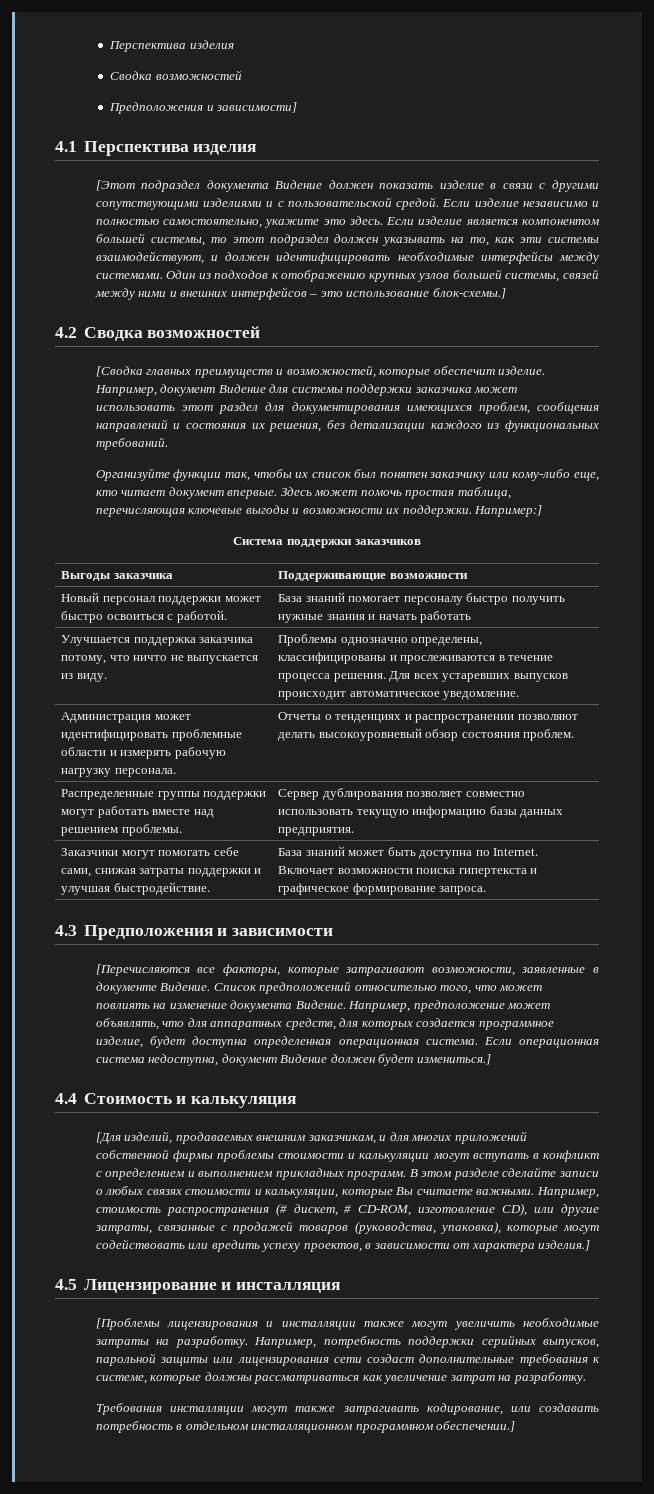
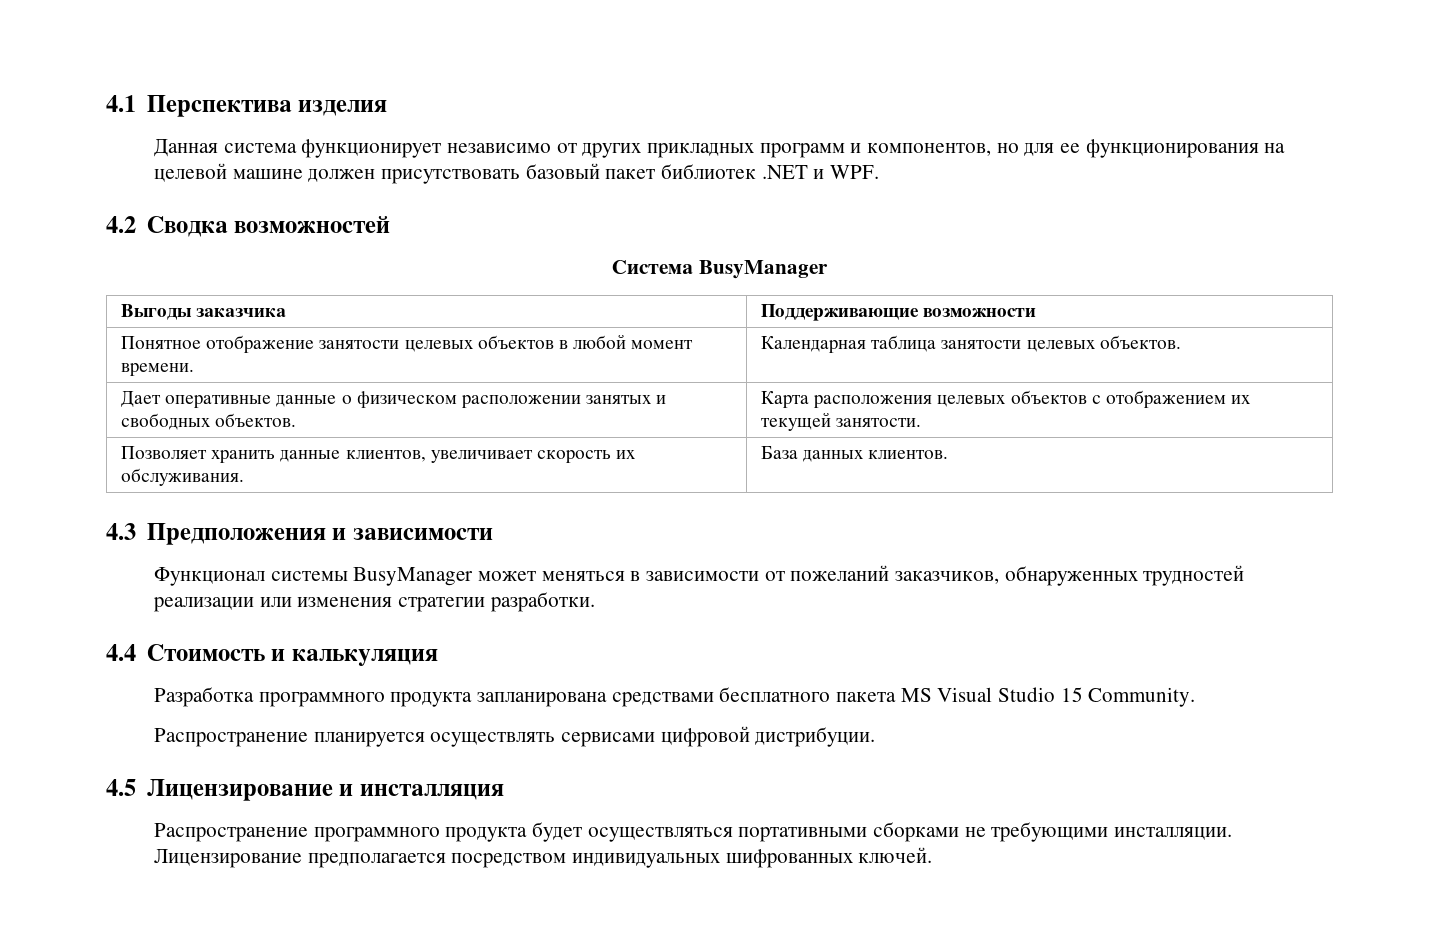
[109,40,234,52] [110,70,242,80] [109,102,298,114] [55,141,257,156] [95,180,599,192] [95,197,600,210] [95,216,600,228] [95,233,599,246] [95,251,599,264] [95,269,599,282] [94,287,506,300] [55,326,261,341] [95,365,546,378] [94,384,518,396] [95,402,599,414] [95,419,599,432] [95,437,168,450] [95,468,599,481] [95,487,511,499] [95,505,543,517] Перспектива изделия // Сводка возможностей // Предположения и зависимости] // 4.1 Перспектива изделия // [Этот подраздел документа Видение должен показать изделие в связи с другими сопутствующими изделиями и с пользовательской средой. Если изделие независимо и полностью самостоятельно, укажите это здесь. Если изделие является компонентом большей системы, то этот подраздел должен указывать на то, как эти системы взаимодействуют, и должен идентифицировать необходимые интерфейсы между системами. Один из подходов к отображению крупных узлов большей системы, связей между ними и внешних интерфейсов – это использование блок-схемы.] // 4.2 Сводка возможностей // [Сводка главных преимуществ и возможностей, которые обеспечит изделие. Например, документ Видение для системы поддержки заказчика может использовать этот раздел для документирования имеющихся проблем, сообщения направлений и состояния их решения, без детализации каждого из функциональных требований. // Организуйте функции так, чтобы их список был понятен заказчику или кому-либо еще, кто читает документ впервые. Здесь может помочь простая таблица, перечисляющая ключевые выгоды и возможности их поддержки. Например:] -> [106,95,388,117] [153,139,1286,158] [153,163,879,184] [106,216,391,237] 4.1 Перспектива изделия // Данная система функционирует независимо от других прикладных программ и компонентов, но для ее функционирования на целевой машине должен присутствовать базовый пакет библиотек .NET и WPF. // 4.2 Сводка возможностей
[287,539,421,548] поддержки заказчиков -> [698,260,828,279] BusyManager
[61,592,261,605] [61,610,227,623] [278,592,565,605] [278,611,472,623] [61,635,254,646] [61,655,259,664] [61,673,107,682] [278,634,483,646] [278,652,554,664] [278,671,568,682] [278,691,520,700] [61,712,191,723] [61,729,242,741] [61,747,226,759] [61,768,176,777] [278,712,578,723] [278,728,575,741] [61,789,267,800] [61,806,214,818] [61,824,182,836] [278,788,525,800] [278,806,564,818] [278,827,355,836] [61,847,239,859] [61,868,262,877] [61,882,210,895] [278,846,539,859] [278,866,538,877] [278,883,487,895] [55,925,333,940] [95,964,599,976] [95,981,543,994] [95,1000,551,1012] [95,1018,554,1030] [95,1036,599,1048] [95,1054,491,1066] [55,1093,296,1108] [95,1131,527,1144] [95,1149,599,1162] [95,1167,599,1180] [95,1186,599,1198] [95,1203,599,1216] [94,1221,600,1234] [95,1239,591,1252] [55,1279,340,1294] [95,1318,599,1330] [94,1335,599,1348] [95,1353,600,1366] [95,1372,586,1384] [95,1403,599,1415] [95,1421,516,1433] Новый персонал поддержки может быстро освоиться с работой. | База знаний помогает персоналу быстро получить нужные знания и начать работать // Улучшается поддержка заказчика потому, что ничто не выпускается из виду. | Проблемы однозначно определены, классифицированы и прослеживаются в течение процесса решения. Для всех устаревших выпусков происходит автоматическое уведомление. // Администрация может идентифицировать проблемные области и измерять рабочую нагрузку персонала. | Отчеты о тенденциях и распространении позволяют делать высокоуровневый обзор состояния проблем. // Распределенные группы поддержки могут работать вместе над решением проблемы. | Сервер дублирования позволяет совместно использовать текущую информацию базы данных предприятия. // Заказчики могут помогать себе сами, снижая затраты поддержки и улучшая быстродействие. | База знаний может быть доступна по Internet. Включает возможности поиска гипертекста и графическое формирование запроса. // 4.3 Предположения и зависимости // [Перечисляются все факторы, которые затрагивают возможности, заявленные в документе Видение. Список предположений относительно того, что может повлиять на изменение документа Видение. Например, предположение может объявлять, что для аппаратных средств, для которых создается программное изделие, будет доступна определенная операционная система. Если операционная система недоступна, документ Видение должен будет измениться.] // 4.4 Стоимость и калькуляция // [Для изделий, продаваемых внешним заказчикам, и для многих приложений собственной фирмы проблемы стоимости и калькуляции могут вступать в конфликт с определением и выполнением прикладных программ. В этом разделе сделайте записи о любых связях стоимости и калькуляции, которые Вы считаете важными. Например, стоимость распространения (# дискет, # CD-ROM, изготовление CD), или другие затраты, связанные с продажей товаров (руководства, упаковка), которые могут содействовать или вредить успеху проектов, в зависимости от характера изделия.] // 4.5 Лицензирование и инсталляция // [Проблемы лицензирования и инсталляции также могут увеличить необходимые затраты на разработку. Например, потребность поддержки серийных выпусков, парольной защиты или лицензирования сети создаст дополнительные требования к системе, которые должны рассматриваться как увеличение затрат на разработку. // Требования инсталляции могут также затрагивать кодирование, или создавать потребность в отдельном инсталляционном программном обеспечении.] -> [121,335,694,353] [121,363,195,376] [761,335,1181,353] [121,391,667,408] [121,413,297,430] [761,390,1251,408] [761,413,922,431] [121,446,636,463] [121,468,245,486] [761,446,949,462] [106,523,493,545] [153,565,1245,586] [152,592,595,612] [106,644,438,666] [153,687,1196,707] [153,726,876,747] [106,779,504,801] [153,822,1232,842] [153,847,933,868] Понятное отображение занятости целевых объектов в любой момент времени. | Календарная таблица занятости целевых объектов. // Дает оперативные данные о физическом расположении занятых и свободных объектов. | Карта расположения целевых объектов с отображением их текущей занятости. // Позволяет хранить данные клиентов, увеличивает скорость их обслуживания. | База данных клиентов. // 4.3 Предположения и зависимости // Функционал системы BusyManager может меняться в зависимости от пожеланий заказчиков, обнаруженных трудностей реализации или изменения стратегии разработки. // 4.4 Стоимость и калькуляция // Разработка программного продукта запланирована средствами бесплатного пакета MS Visual Studio 15 Community. // Распространение планируется осуществлять сервисами цифровой дистрибуции. // 4.5 Лицензирование и инсталляция // Распространение программного продукта будет осуществляться портативными сборками не требующими инсталляции. Лицензирование предполагается посредством индивидуальных шифрованных ключей.

